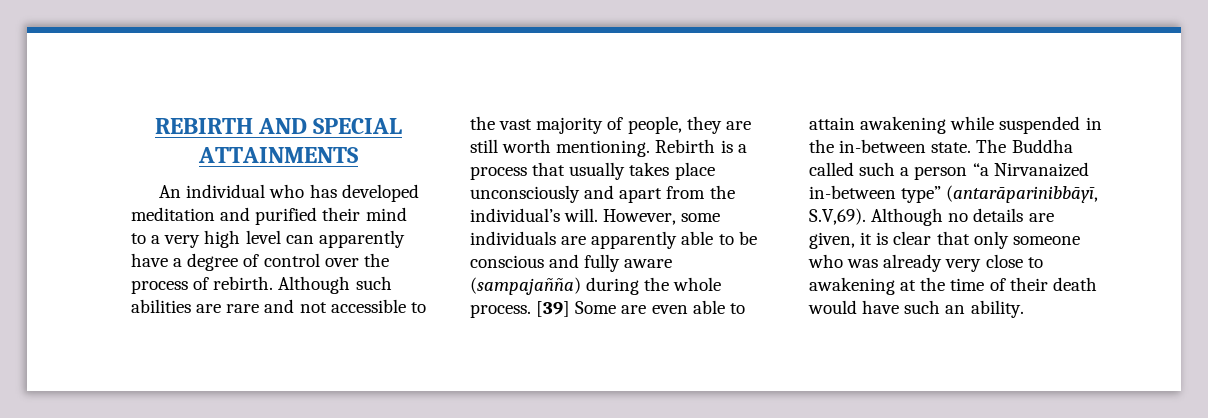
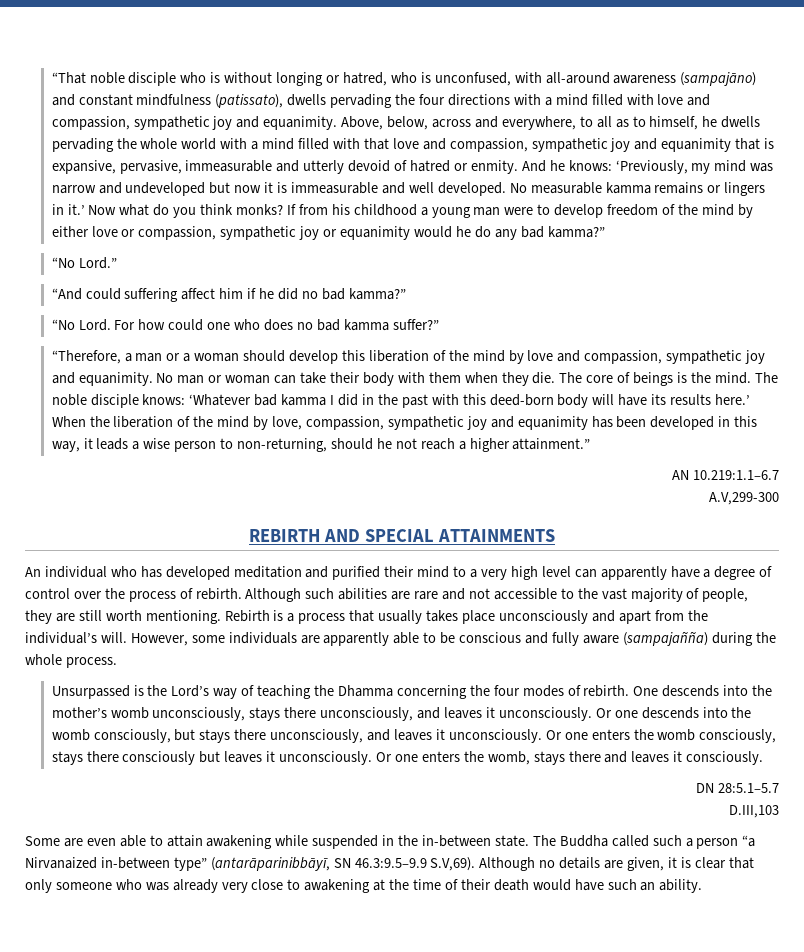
(154, 126) none -> [51,72,757,86] [51,94,711,108] [51,116,761,130] [51,138,775,152] [51,160,774,174] [51,182,766,196] [51,204,753,218] [51,226,605,240] [51,257,117,269] [51,288,406,302] [51,319,439,331] [51,350,766,364] [51,372,778,386] [51,394,750,408] [51,416,758,430] [51,438,591,452] [672,470,779,480] [709,492,779,505] “That noble disciple who is without longing or hatred, who is unconfused, with all-around awareness (sampajāno) and constant mindfulness (patissato), dwells pervading the four directions with a mind filled with love and compassion, sympathetic joy and equanimity. Above, below, across and everywhere, to all as to himself, he dwells pervading the whole world with a mind filled with that love and compassion, sympathetic joy and equanimity that is expansive, pervasive, immeasurable and utterly devoid of hatred or enmity. And he knows: ‘Previously, my mind was narrow and undeveloped but now it is immeasurable and well developed. No measurable kamma remains or lingers in it.’ Now what do you think monks? If from his childhood a young man were to develop freedom of the mind by either love or compassion, sympathetic joy or equanimity would he do any bad kamma?” // “No Lord.” // “And could suffering affect him if he did no bad kamma?” // “No Lord. For how could one who does no bad kamma suffer?” // “Therefore, a man or a woman should develop this liberation of the mind by love and compassion, sympathetic joy and equanimity. No man or woman can take their body with them when they die. The core of beings is the mind. The noble disciple knows: ‘Whatever bad kamma I did in the past with this deed-born body will have its results here.’ When the liberation of the mind by love, compassion, sympathetic joy and equanimity has been developed in this way, it leads a wise person to non-returning, should he not reach a higher attainment.” // AN 10.219:1.1–6.7 // A.V,299-300 //
[536,301,571,317] [39] -> [51,685,773,699] [51,707,752,721] [51,729,777,743] [51,751,764,765] [696,783,779,793] [729,805,779,818] // Unsurpassed is the Lord’s way of teaching the Dhamma concerning the four modes of rebirth. One descends into the mother’s womb unconsciously, stays there unconsciously, and leaves it unconsciously. Or one descends into the womb consciously, but stays there unconsciously, and leaves it unconsciously. Or one enters the womb consciously, stays there consciously but leaves it unconsciously. Or one enters the womb, stays there and leaves it consciously. // DN 28:5.1–5.7 // D.III,103 //
(1099, 194) none -> [333,858,427,868] SN 46.3:9.5–9.9

